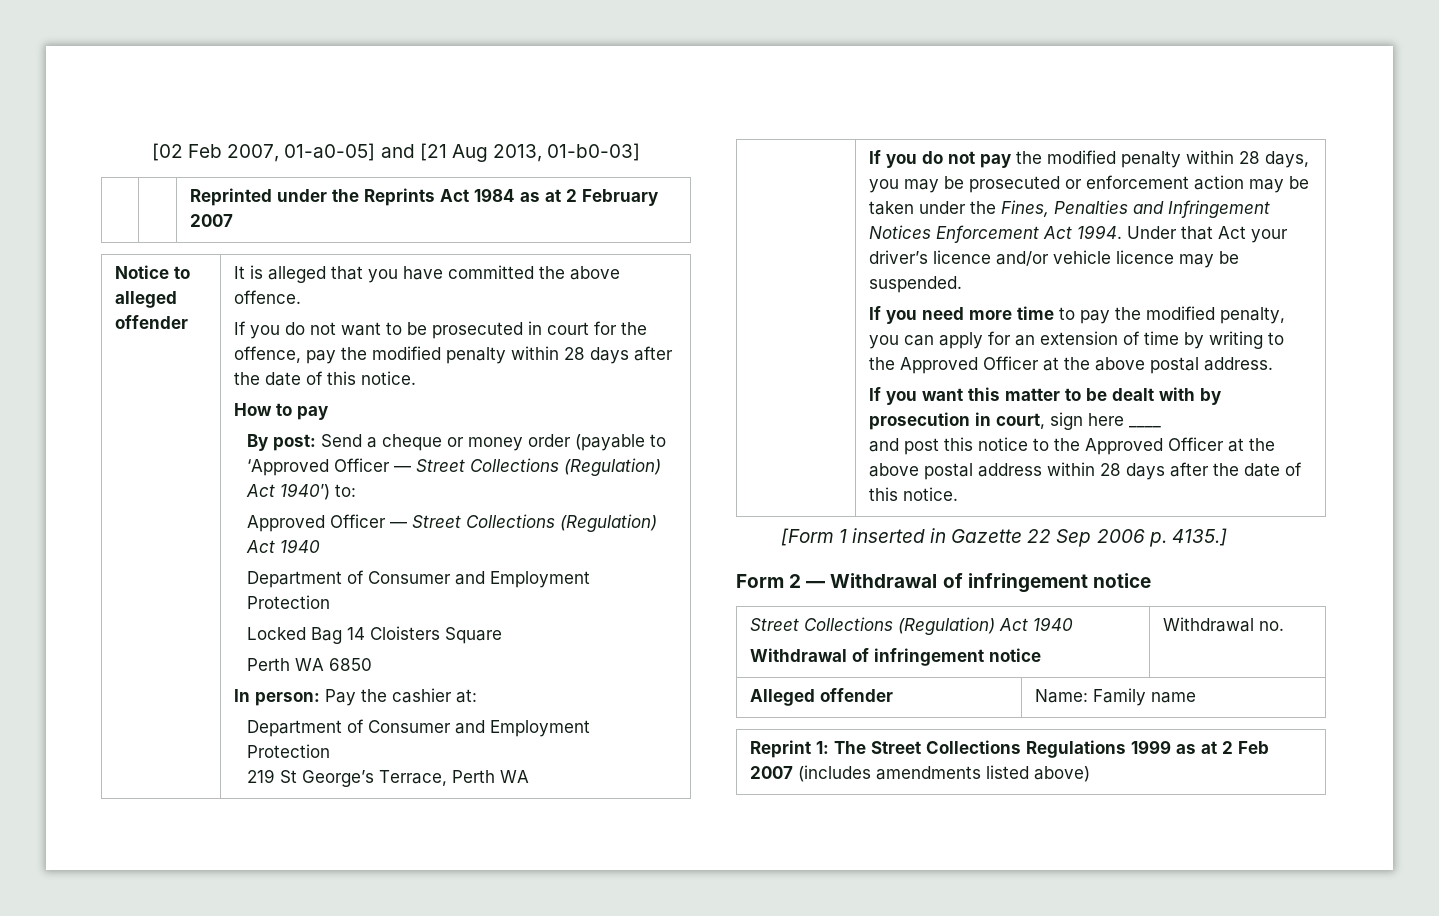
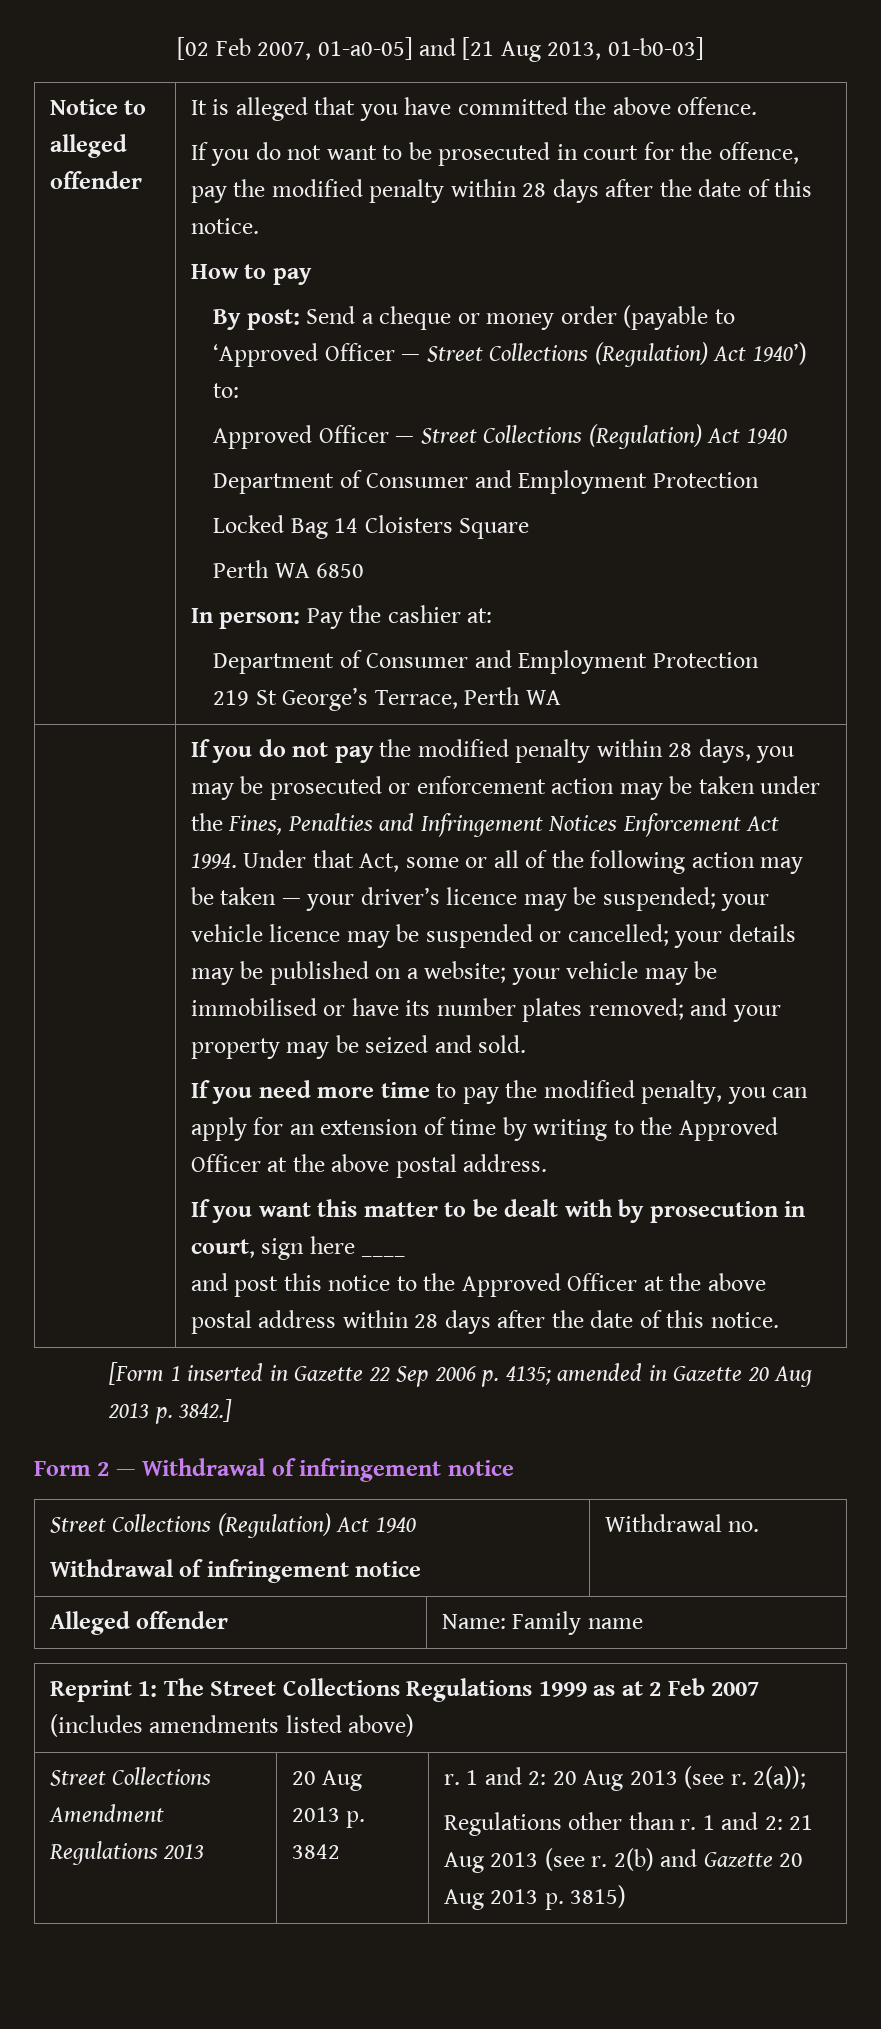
[190,188,659,206] [190,214,234,227] // | | Reprinted under the Reprints Act 1984 as at 2 February 2007 -> (704, 48) none
[1218,226,1289,243] [869,250,1240,268] [869,276,963,293] Act your driver’s licence and/or vehicle licence may be suspended. -> [359,850,804,874] [190,887,770,911] [190,924,796,948] [190,961,718,985] [190,998,781,1022] [190,1035,527,1059] Act, some or all of the following action may be taken — your driver’s licence may be suspended; your vehicle licence may be suspended or cancelled; your details may be published on a website; your vehicle may be immobilised or have its number plates removed; and your property may be seized and sold.
[1171,528,1227,546] 4135.] -> [505,1363,813,1387] [108,1399,233,1424] 4135; amended in Gazette 20 Aug 2013 p. 3842.]
(1091, 774) none -> [49,1767,212,1786] [48,1804,164,1822] [48,1841,205,1865] [291,1770,363,1791] [291,1807,366,1828] [291,1844,340,1859] [443,1766,807,1791] [443,1812,814,1836] [443,1848,804,1873] [443,1885,627,1910] // Street Collections Amendment Regulations 2013 | 20 Aug 2013 p. 3842 | r. 1 and 2: 20 Aug 2013 (see r. 2(a)); // Regulations other than r. 1 and 2: 21 Aug 2013 (see r. 2(b) and Gazette 20 Aug 2013 p. 3815)

